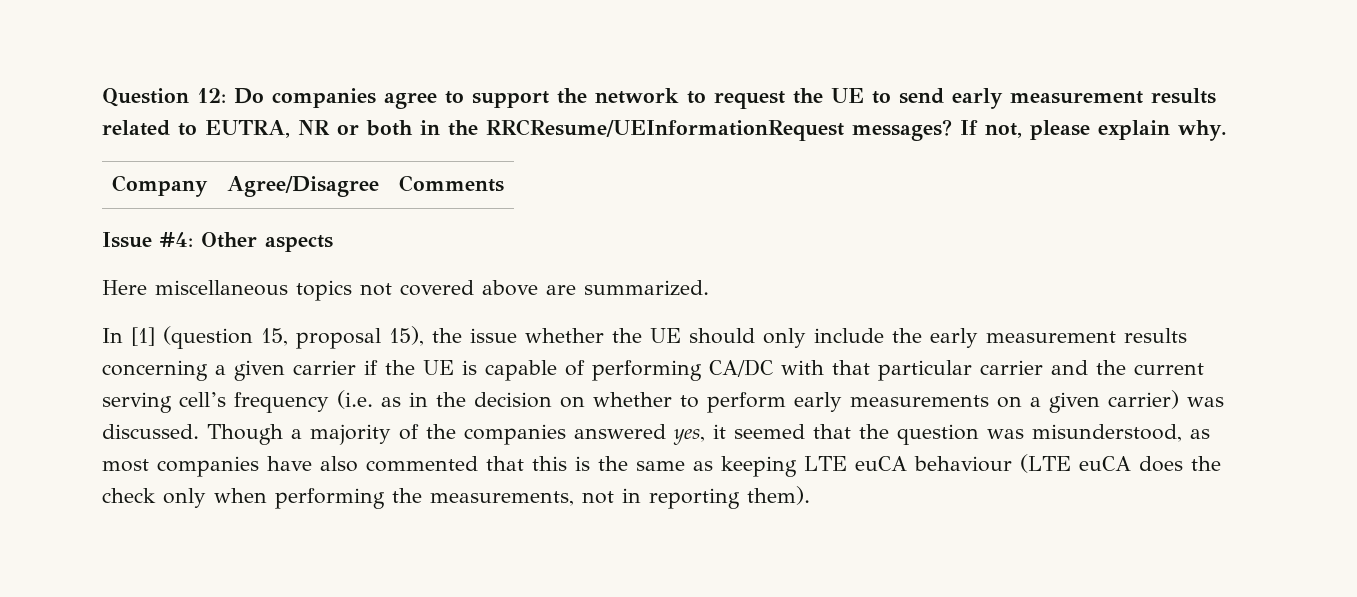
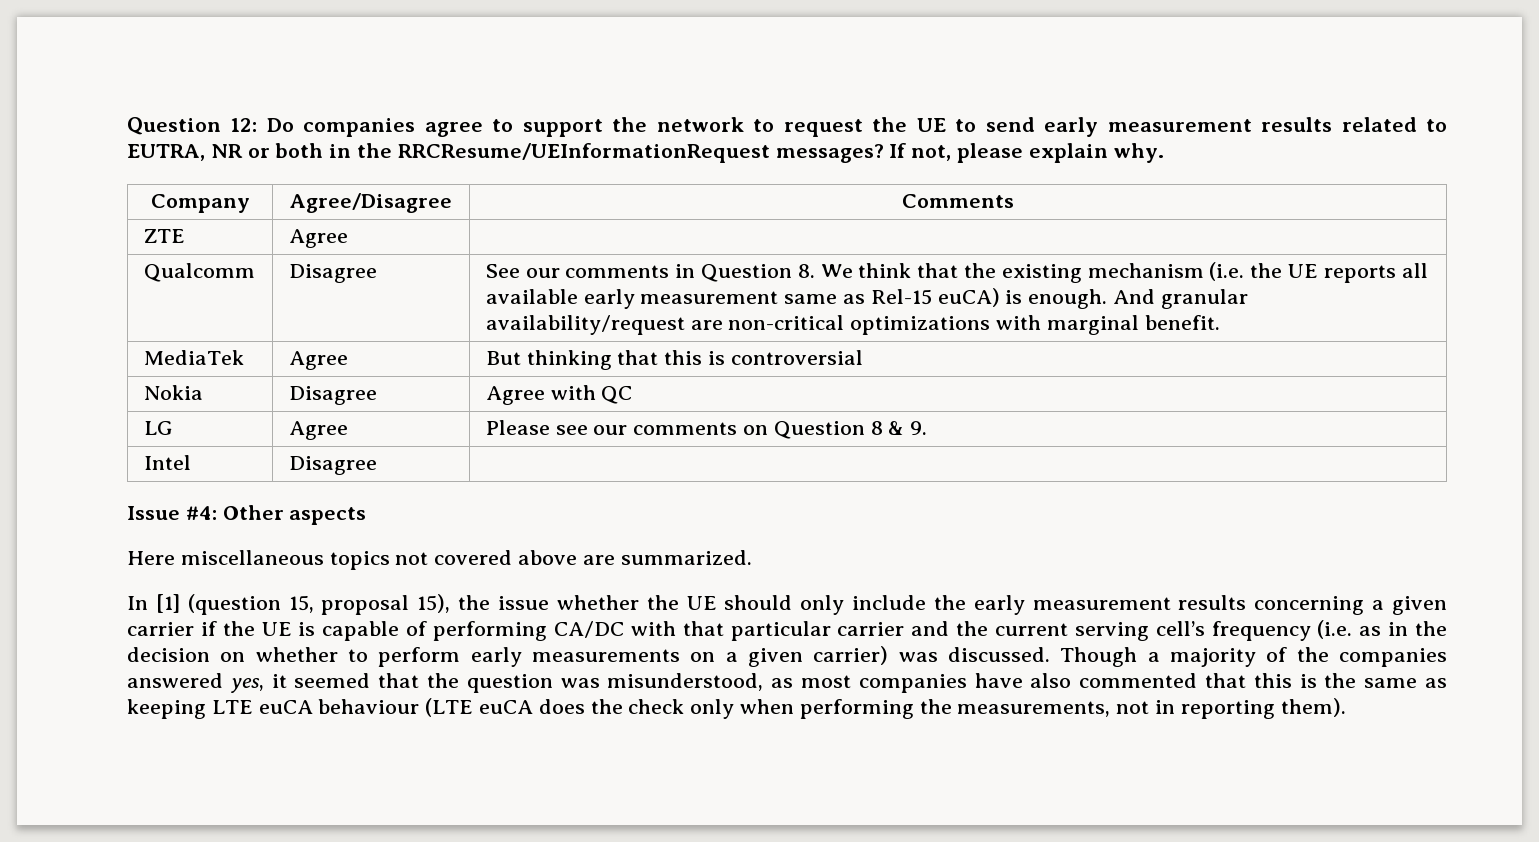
(504, 183) none -> [143,229,185,243] [288,229,348,248] [143,263,255,282] [288,264,377,283] [485,262,1428,283] [485,288,1248,309] [485,315,1220,335] [143,350,244,365] [288,351,348,370] [485,350,863,370] [143,385,203,400] [288,386,377,405] [485,385,633,405] [143,421,173,435] [288,421,348,440] [485,420,928,439] [143,455,191,470] [288,456,377,475] // ZTE | Agree | // Qualcomm | Disagree | See our comments in Question 8. We think that the existing mechanism (i.e. the UE reports all available early measurement same as Rel-15 euCA) is enough. And granular availability/request are non-critical optimizations with marginal benefit. // MediaTek | Agree | But thinking that this is controversial // Nokia | Disagree | Agree with QC // LG | Agree | Please see our comments on Question 8 & 9. // Intel | Disagree |

